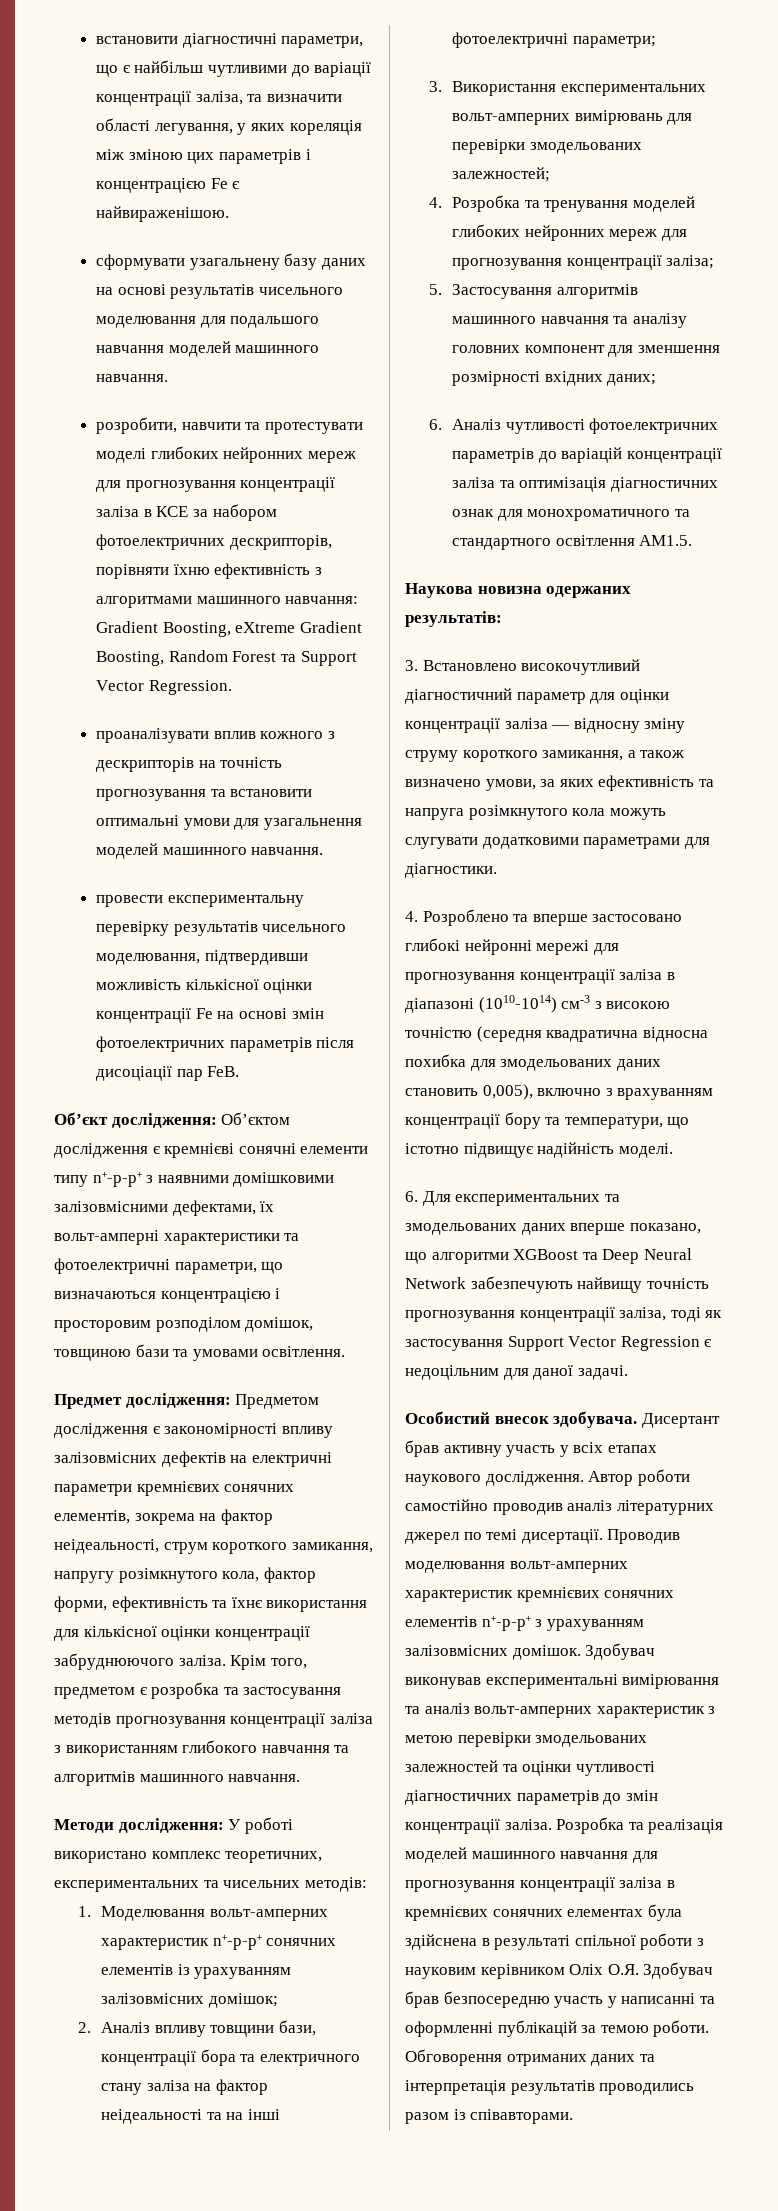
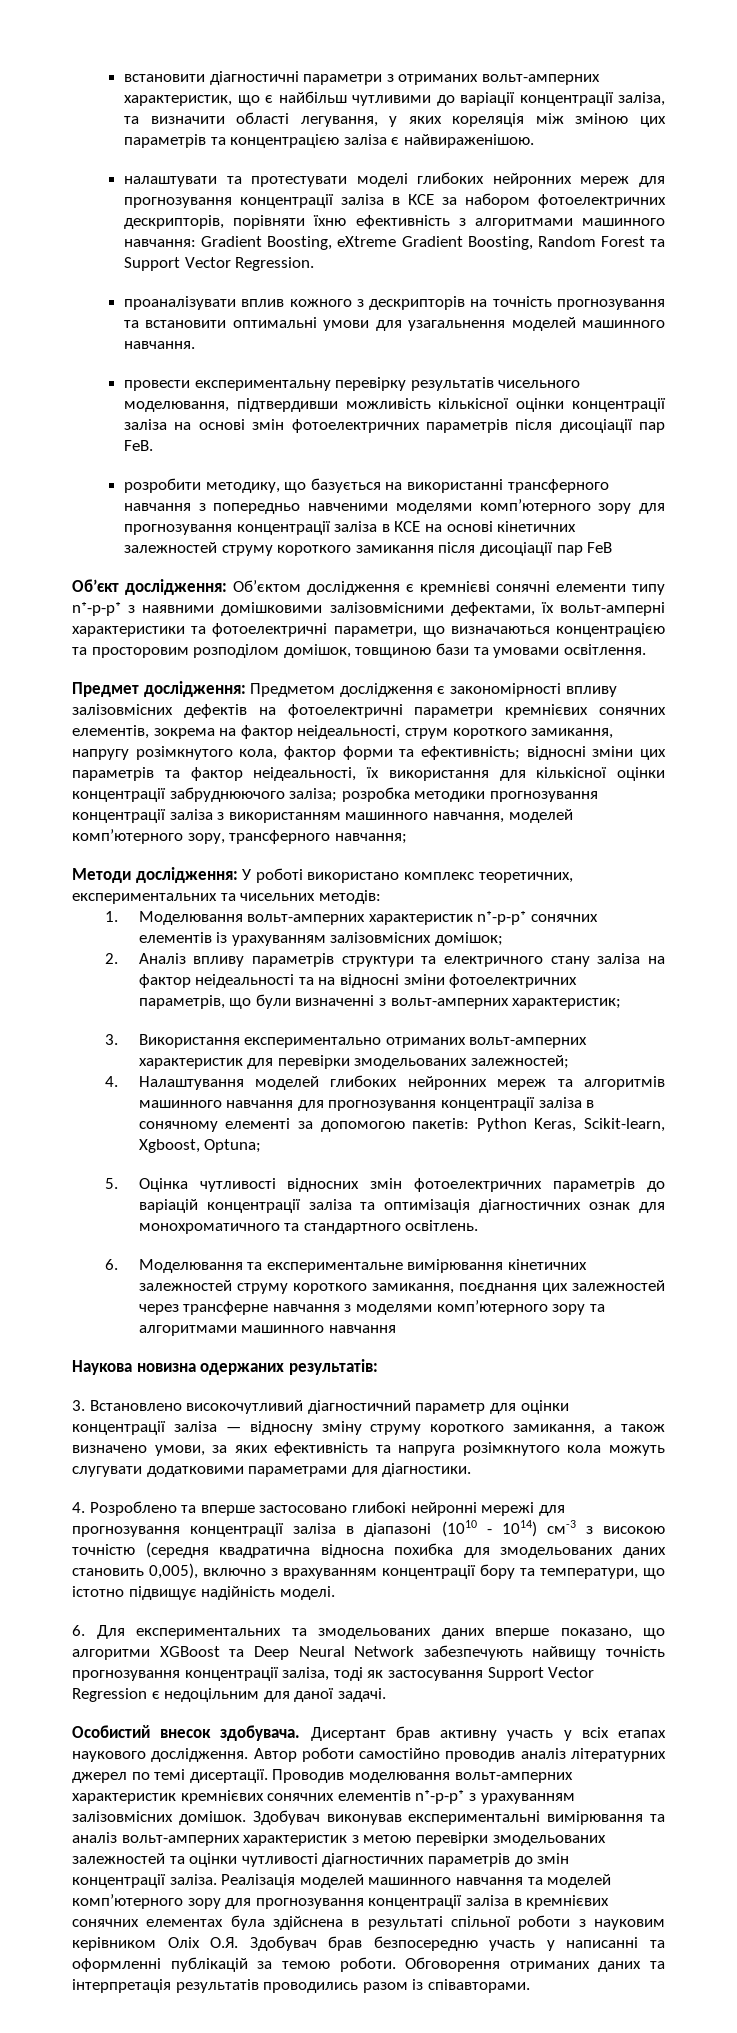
[281,36,364,48] параметри, -> [303,74,600,85] [124,95,233,106] параметри з отриманих вольт-амперних характеристик,
[305,149,311,160] [96,178,228,193] і концентрацією Fe -> [210,134,387,148] та концентрацією заліза
[96,253,366,270] [96,284,343,299] [96,316,320,328] [96,341,320,357] [96,374,169,382] [96,417,241,434] сформувати узагальнену базу даних на основі результатів чисельного моделювання для подальшого навчання моделей машинного навчання. // розробити, навчити -> [124,176,218,187] налаштувати
[195,1008,213,1019] Fe -> [124,419,168,430] заліза
(240, 1071) none -> [124,478,609,493] [124,499,665,514] [124,521,577,535] [124,542,613,556] // розробити методику, що базується на використанні трансферного навчання з попередньо навченими моделями комп’ютерного зору для прогнозування концентрації заліза в КСЕ на основі кінетичних залежностей струму короткого замикання після дисоціації пар FeB
[275,1288,281,1299] і -> [72,647,87,655] та
[251,1452,332,1467] електричні -> [287,704,403,718] фотоелектричні
[54,1596,263,1612] форми, ефективність та їхнє -> [342,746,666,760] [72,767,379,781] форми та ефективність; відносні зміни цих параметрів та фактор неідеальності, їх
[178,1655,307,1670] [54,1682,342,1699] [54,1713,111,1728] заліза. Крім того, предметом є розробка та застосування методів -> [289,787,486,802] заліза; розробка методики
[182,1740,350,1753] [54,1771,301,1786] глибокого навчання та алгоритмів машинного навчання. -> [345,809,573,823] [72,829,407,844] машинного навчання, моделей комп’ютерного зору, трансферного навчання;
[210,2020,316,2037] [101,2049,236,2066] товщини бази, концентрації бора -> [252,953,414,967] параметрів структури
[247,2109,280,2120] [452,32,656,48] [428,81,706,96] [452,110,663,125] інші фотоелектричні параметри; // 3. Використання експериментальних вольт-амперних вимірювань -> [340,974,578,988] [138,994,622,1009] [105,1034,588,1048] [138,1058,243,1069] відносні зміни фотоелектричних параметрів, що були визначенні з вольт-амперних характеристик; // 3. Використання експериментально отриманих вольт-амперних характеристик
[452,195,629,212] Розробка та тренування -> [138,1076,244,1090] Налаштування
[661,229,687,241] [452,255,715,270] [428,284,638,299] [452,313,687,328] [452,345,720,357] [452,371,657,386] [428,419,585,434] для прогнозування концентрації заліза; // 5. Застосування алгоритмів машинного навчання та аналізу головних компонент для зменшення розмірності вхідних даних; // 6. Аналіз чутливості -> [557,1076,665,1090] [138,1097,595,1111] [138,1118,665,1132] [138,1139,262,1153] [105,1178,403,1192] та алгоритмів машинного навчання для прогнозування концентрації заліза в сонячному елементі за допомогою пакетів: Python Keras, Scikit-learn, Xgboost, Optuna; // 5. Оцінка чутливості відносних змін
[555,535,693,546] освітлення AM1.5. -> [405,1220,479,1231] [105,1259,588,1273] [138,1280,666,1294] [138,1300,605,1315] [138,1325,396,1336] освітлень. // 6. Моделювання та експериментальне вимірювання кінетичних залежностей струму короткого замикання, поєднання цих залежностей через трансферне навчання з моделями комп’ютерного зору та алгоритмами машинного навчання
[478,995,557,1013] (1010-1014) -> [441,1520,537,1537] (1010 - 1014)
[556,1817,724,1834] [405,1847,629,1863] Розробка та реалізація моделей машинного навчання -> [221,1874,612,1888] [72,1894,221,1909] Реалізація моделей машинного навчання та моделей комп’ютерного зору

